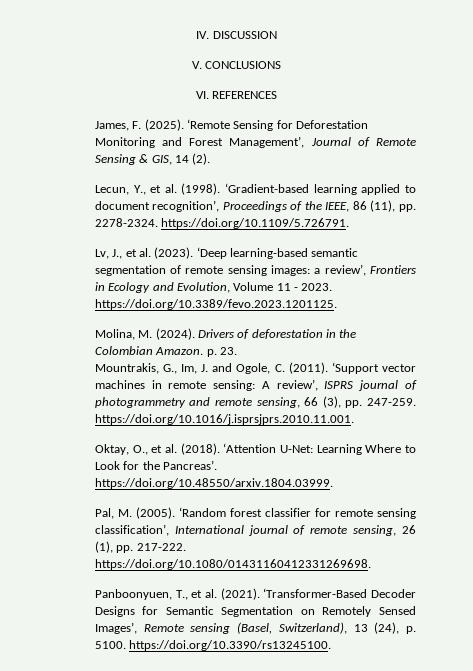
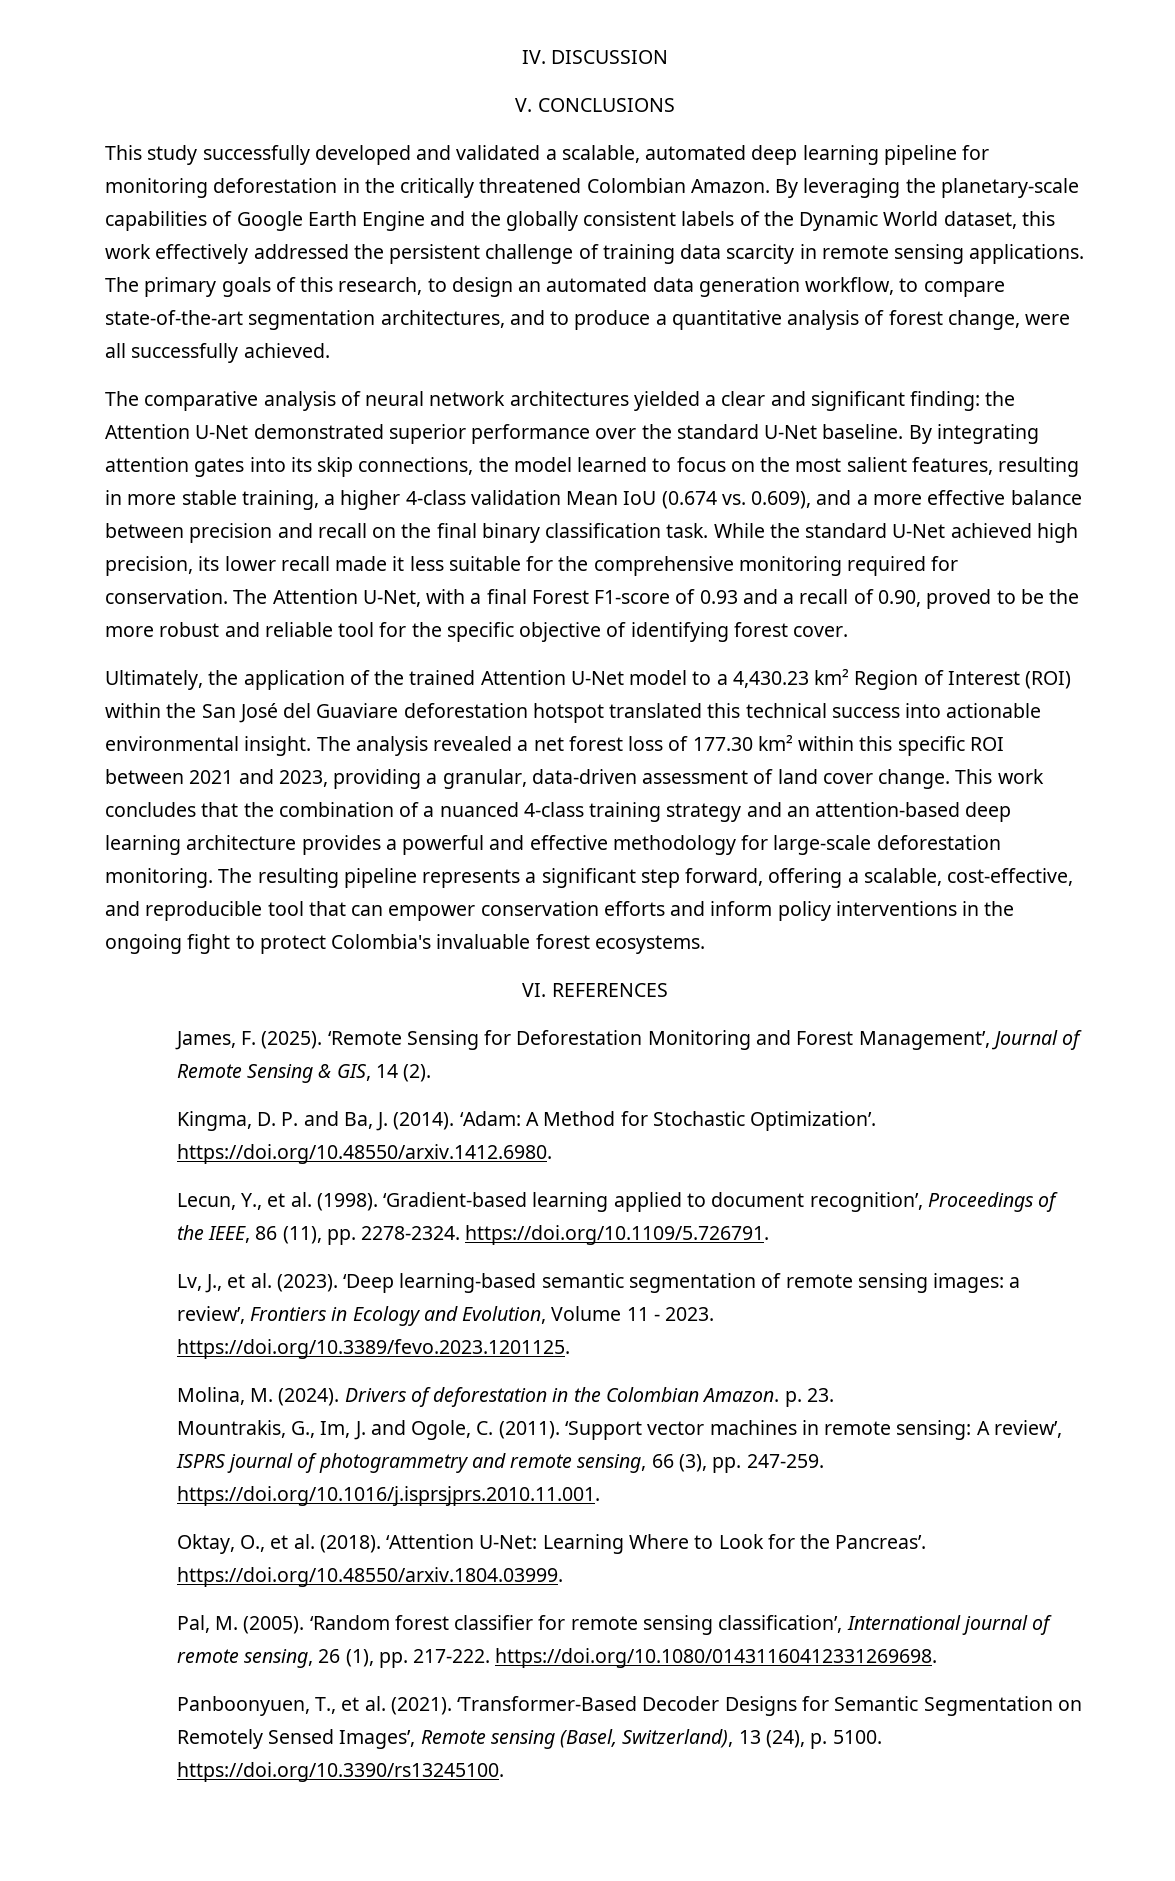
(282, 65) none -> [105,145,990,165] [105,178,1079,198] [105,211,1055,231] [105,244,1085,264] [105,277,1005,297] [105,310,1071,330] [105,343,330,363] [105,391,1016,411] [105,424,1039,444] [105,457,1080,477] [105,490,1082,510] [105,523,1078,543] [105,556,959,576] [105,589,1080,609] [105,622,849,642] [105,668,1072,690] [105,703,1042,723] [105,734,1004,756] [105,769,1044,789] [105,802,1012,822] [105,835,1001,855] [105,868,1074,888] [105,901,1015,921] [105,934,705,954] // This study successfully developed and validated a scalable, automated deep learning pipeline for monitoring deforestation in the critically threatened Colombian Amazon. By leveraging the planetary-scale capabilities of Google Earth Engine and the globally consistent labels of the Dynamic World dataset, this work effectively addressed the persistent challenge of training data scarcity in remote sensing applications. The primary goals of this research, to design an automated data generation workflow, to compare state-of-the-art segmentation architectures, and to produce a quantitative analysis of forest change, were all successfully achieved. // The comparative analysis of neural network architectures yielded a clear and significant finding: the Attention U-Net demonstrated superior performance over the standard U-Net baseline. By integrating attention gates into its skip connections, the model learned to focus on the most salient features, resulting in more stable training, a higher 4-class validation Mean IoU (0.674 vs. 0.609), and a more effective balance between precision and recall on the final binary classification task. While the standard U-Net achieved high precision, its lower recall made it less suitable for the comprehensive monitoring required for conservation. The Attention U-Net, with a final Forest F1-score of 0.93 and a recall of 0.90, proved to be the more robust and reliable tool for the specific objective of identifying forest cover. // Ultimately, the application of the trained Attention U-Net model to a 4,430.23 km² Region of Interest (ROI) within the San José del Guaviare deforestation hotspot translated this technical success into actionable environmental insight. The analysis revealed a net forest loss of 177.30 km² within this specific ROI between 2021 and 2023, providing a granular, data-driven assessment of land cover change. This work concludes that the combination of a nuanced 4-class training strategy and an attention-based deep learning architecture provides a powerful and effective methodology for large-scale deforestation monitoring. The resulting pipeline represents a significant step forward, offering a scalable, cost-effective, and reproducible tool that can empower conservation efforts and inform policy interventions in the ongoing fight to protect Colombia's invaluable forest ecosystems.
(211, 159) none -> [176,1111,877,1131] [176,1144,552,1164] // Kingma, D. P. and Ba, J. (2014). ‘Adam: A Method for Stochastic Optimization’. https://doi.org/10.48550/arxiv.1412.6980.

